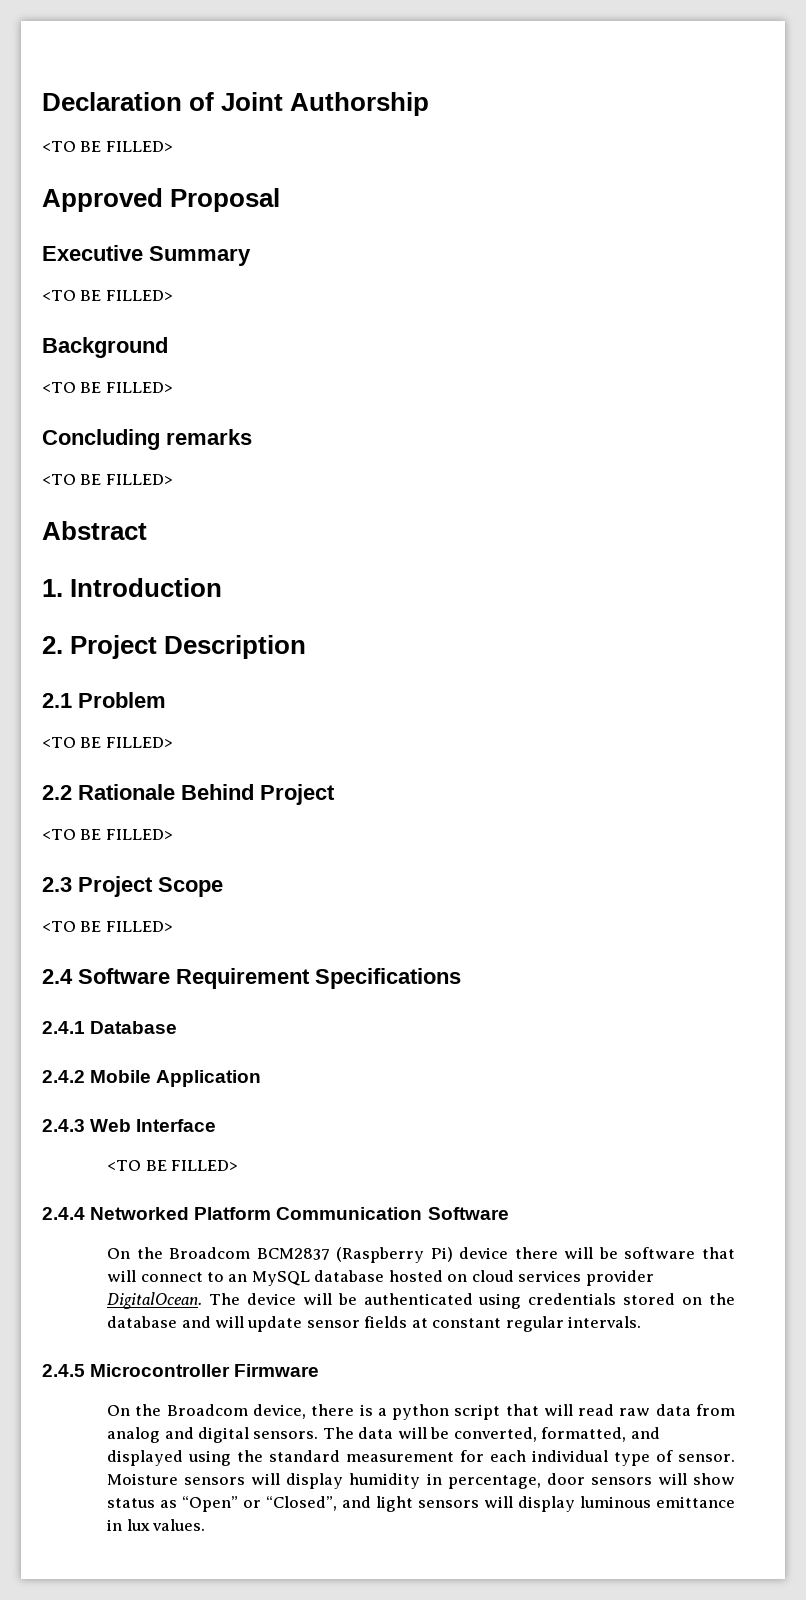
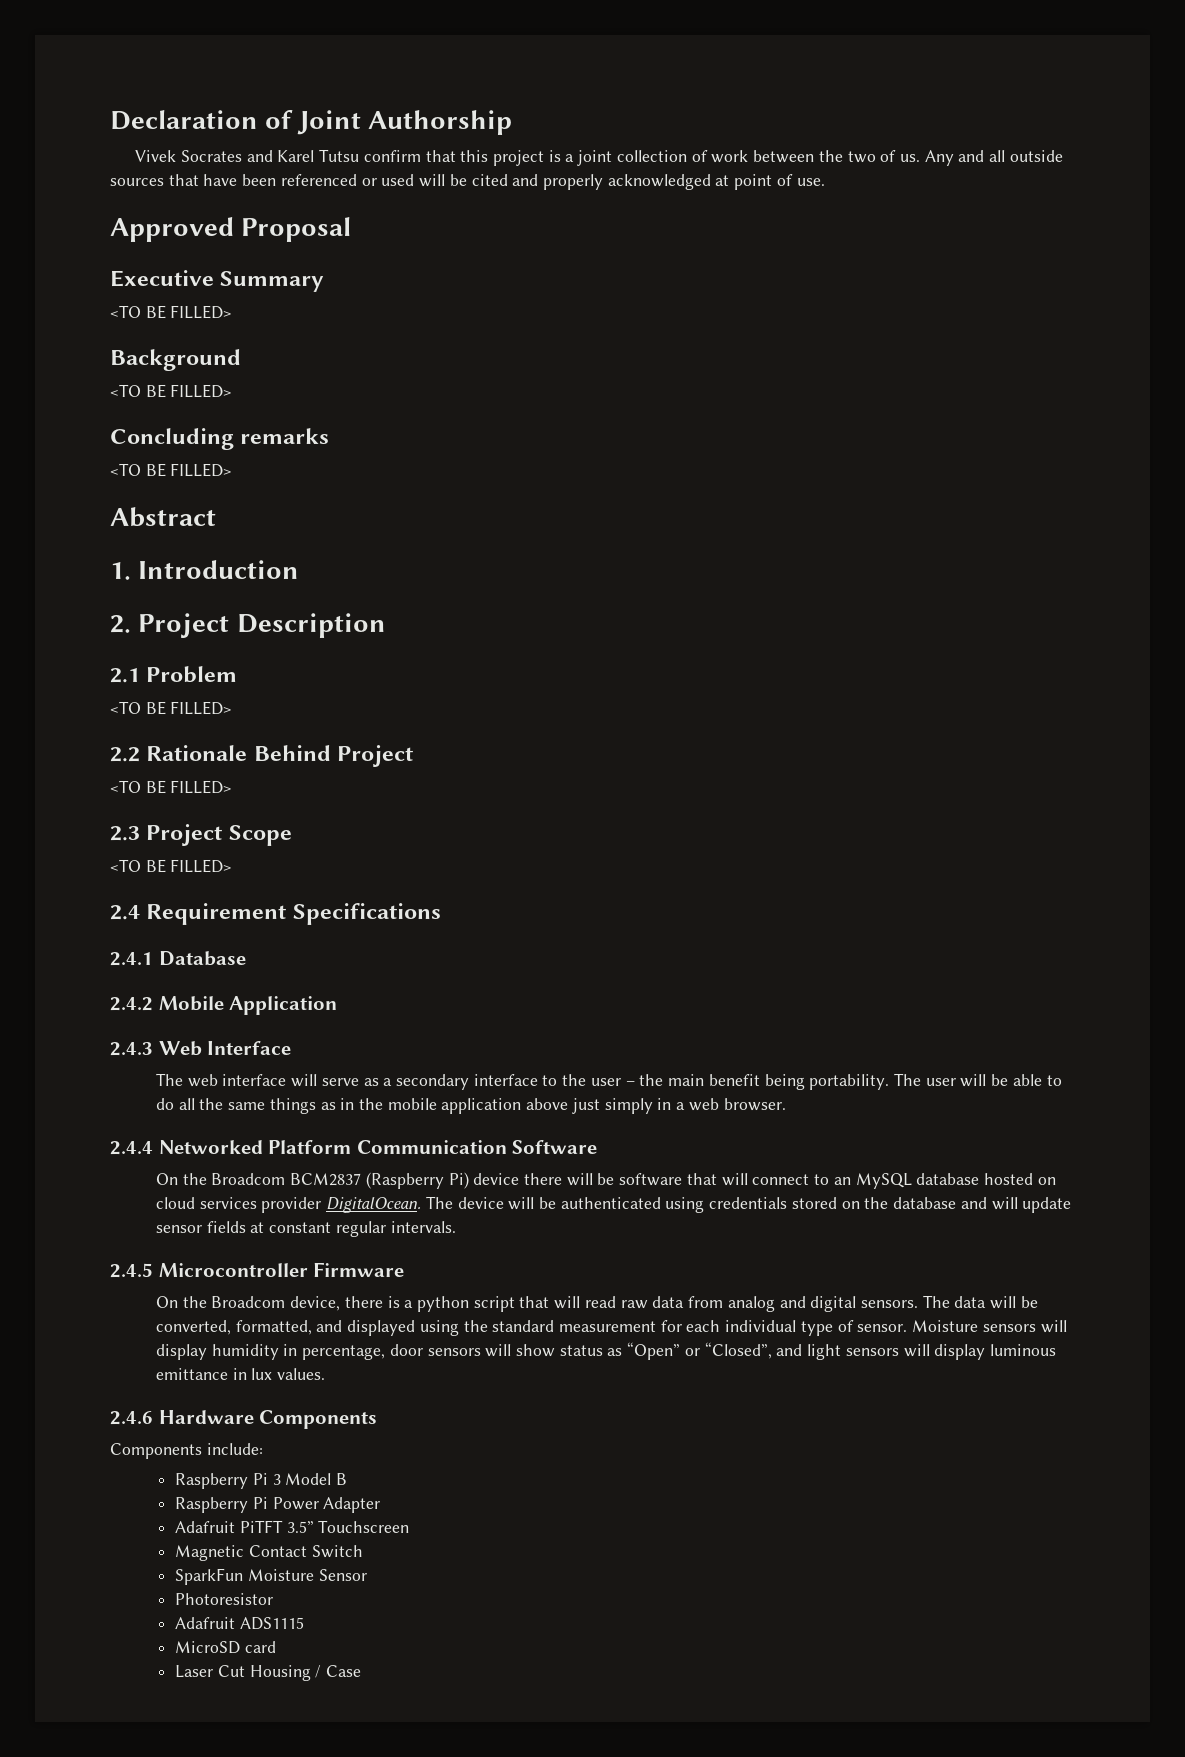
[42,141,173,152] <TO BE FILLED> -> [135,149,1063,166] [110,174,825,190] Vivek Socrates and Karel Tutsu confirm that this project is a joint collection of work between the two of us. Any and all outside sources that have been referenced or used will be cited and properly acknowledged at point of use.
[78,968,170,984] Software -> (140, 912) none
[107,1160,239,1171] <TO BE FILLED> -> [155,1073,1062,1090] [155,1098,786,1114] The web interface will serve as a secondary interface to the user – the main benefit being portability. The user will be able to do all the same things as in the mobile application above just simply in a web browser.
(206, 1525) none -> [110,1410,378,1429] [110,1443,263,1459] [175,1473,348,1489] [175,1497,381,1513] [175,1520,410,1533] [175,1545,363,1561] [175,1568,367,1585] [175,1593,274,1605] [175,1617,304,1630] [175,1641,276,1654] [175,1665,362,1681] // 2.4.6 Hardware Components // Components include: // Raspberry Pi 3 Model B // Raspberry Pi Power Adapter // Adafruit PiTFT 3.5” Touchscreen // Magnetic Contact Switch // SparkFun Moisture Sensor // Photoresistor // Adafruit ADS1115 // MicroSD card // Laser Cut Housing / Case

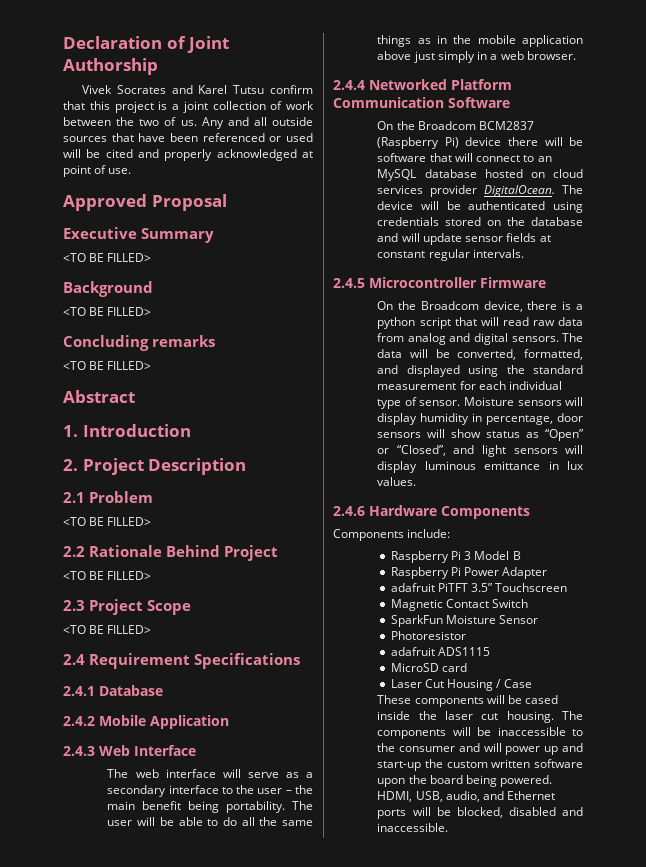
[175,1521,236,1533] Adafruit -> [390,583,435,592] adafruit
[175,1617,236,1629] Adafruit -> [390,647,435,656] adafruit
(362, 1671) none -> [377,695,559,707] [377,711,583,723] [377,727,583,739] [377,743,583,755] [377,759,583,771] [377,775,553,787] [377,791,556,802] [377,807,583,819] [377,823,449,832] // These components will be cased inside the laser cut housing. The components will be inaccessible to the consumer and will power up and start-up the custom written software upon the board being powered. HDMI, USB, audio, and Ethernet ports will be blocked, disabled and inaccessible.

